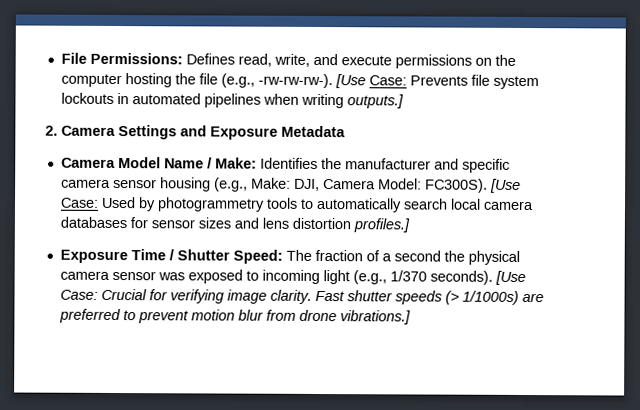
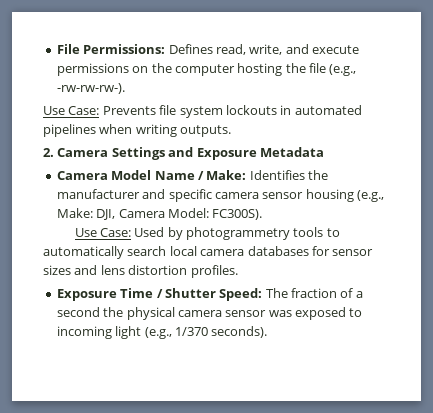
[334,74,366,89] [Use -> [43,106,65,115] // Use
[346,94,404,109] outputs.] -> [180,125,232,137] outputs.
[489,178,521,193] [Use -> [74,228,97,237] // Use
[352,218,410,233] profiles.] -> [190,265,238,278] profiles.
[494,270,526,286] [59,288,544,305] [58,308,411,325] [Use Case: Crucial for verifying image clarity. Fast shutter speeds (> 1/1000s) are preferred to prevent motion blur from drone vibrations.] -> (268, 332) none

